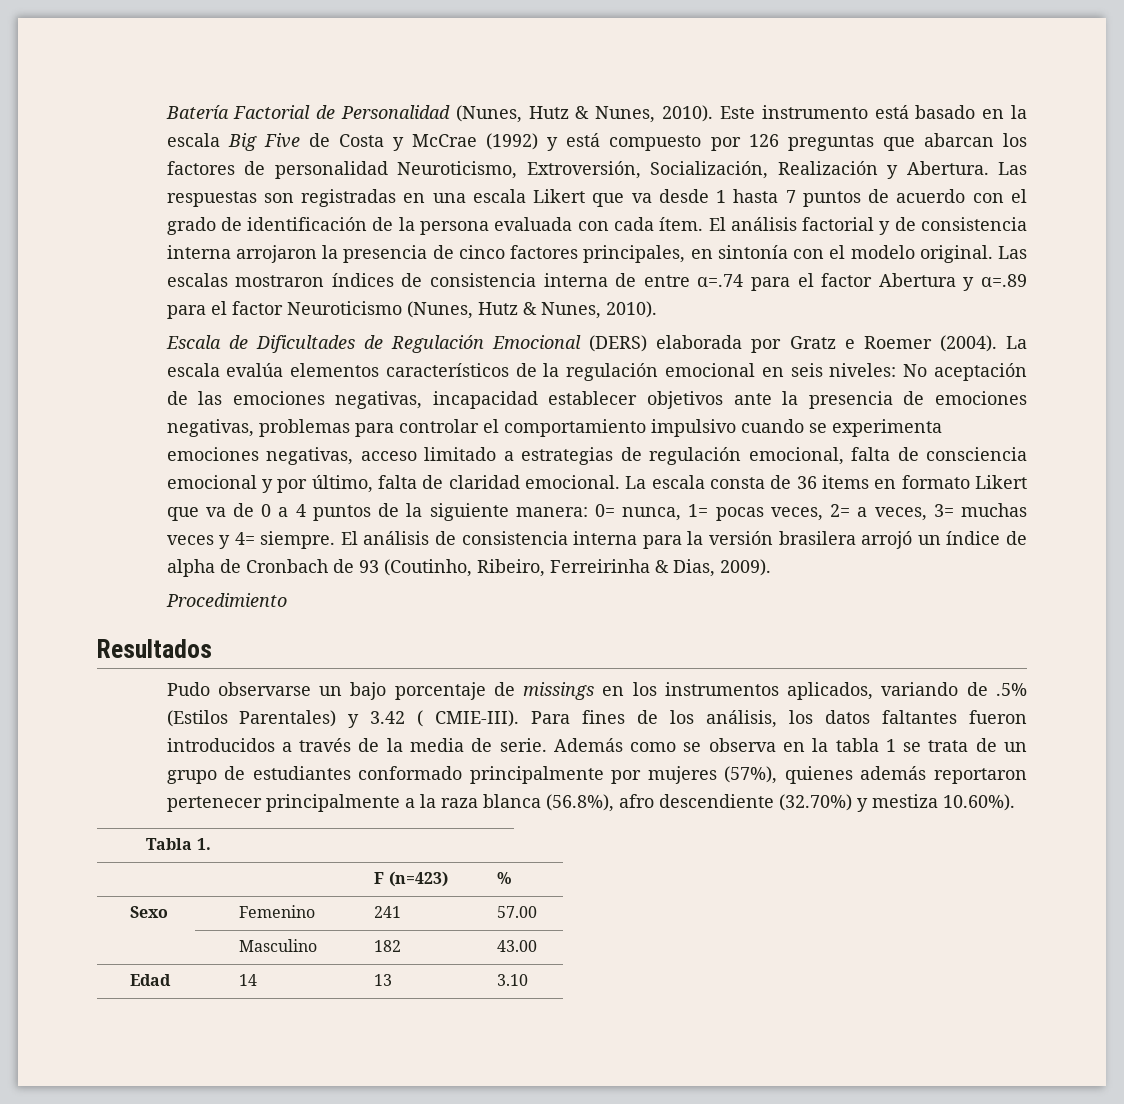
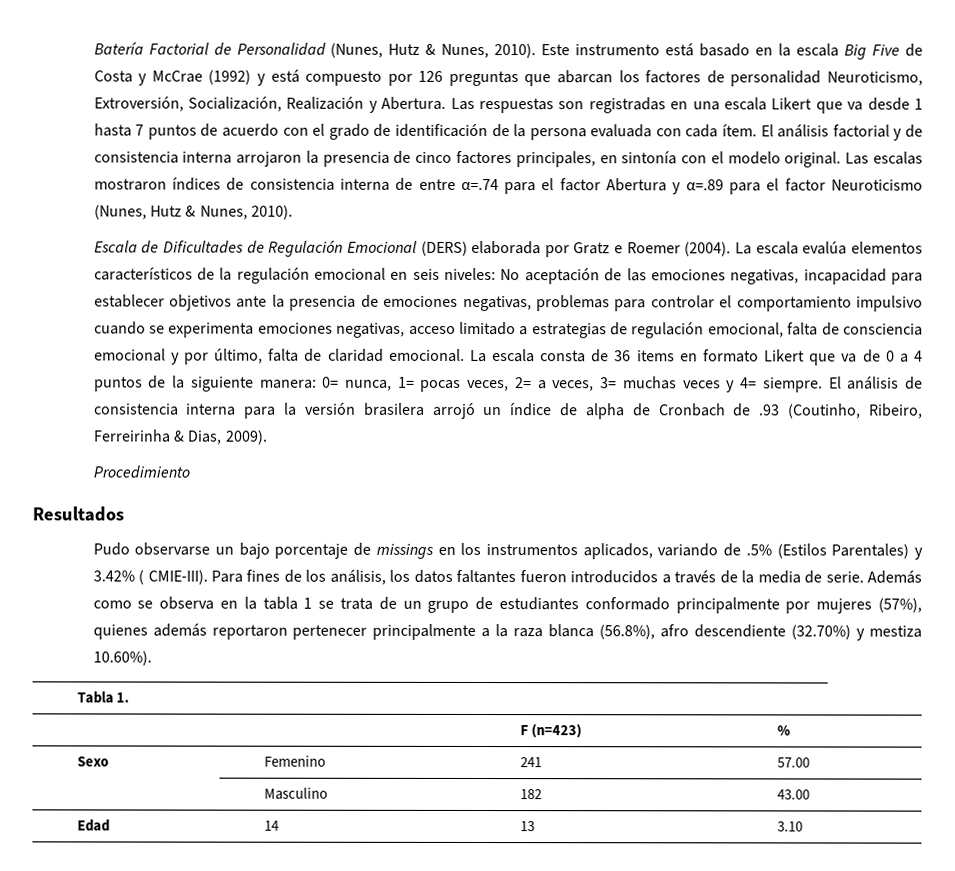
(538, 400) none -> [891,272,924,285] para
[358,560,379,573] 93 -> [759,404,781,416] .93
[370,711,406,724] 3.42 -> [92,570,135,582] 3.42%

